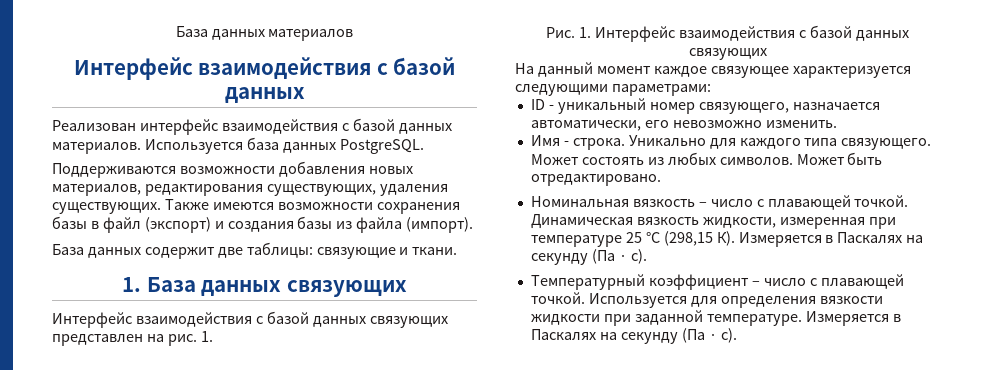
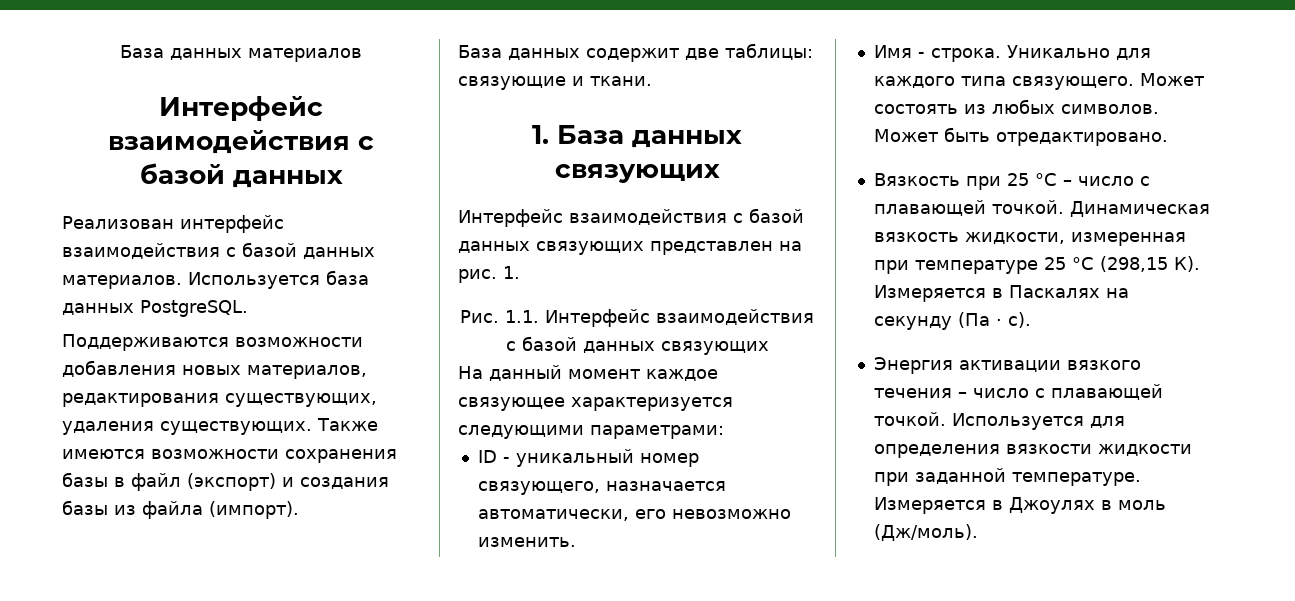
[579,27,592,38] 1. -> [505,310,539,323] 1.1.
[530,196,695,207] Номинальная вязкость -> [873,173,1057,190] Вязкость при 25 °C
[530,274,749,290] Температурный коэффициент -> [873,357,1141,374] [873,388,952,398] Энергия активации вязкого течения
[530,328,737,344] Паскалях на секунду (Па · с). -> [1008,497,1166,514] [873,524,978,541] Джоулях в моль (Дж/моль).

